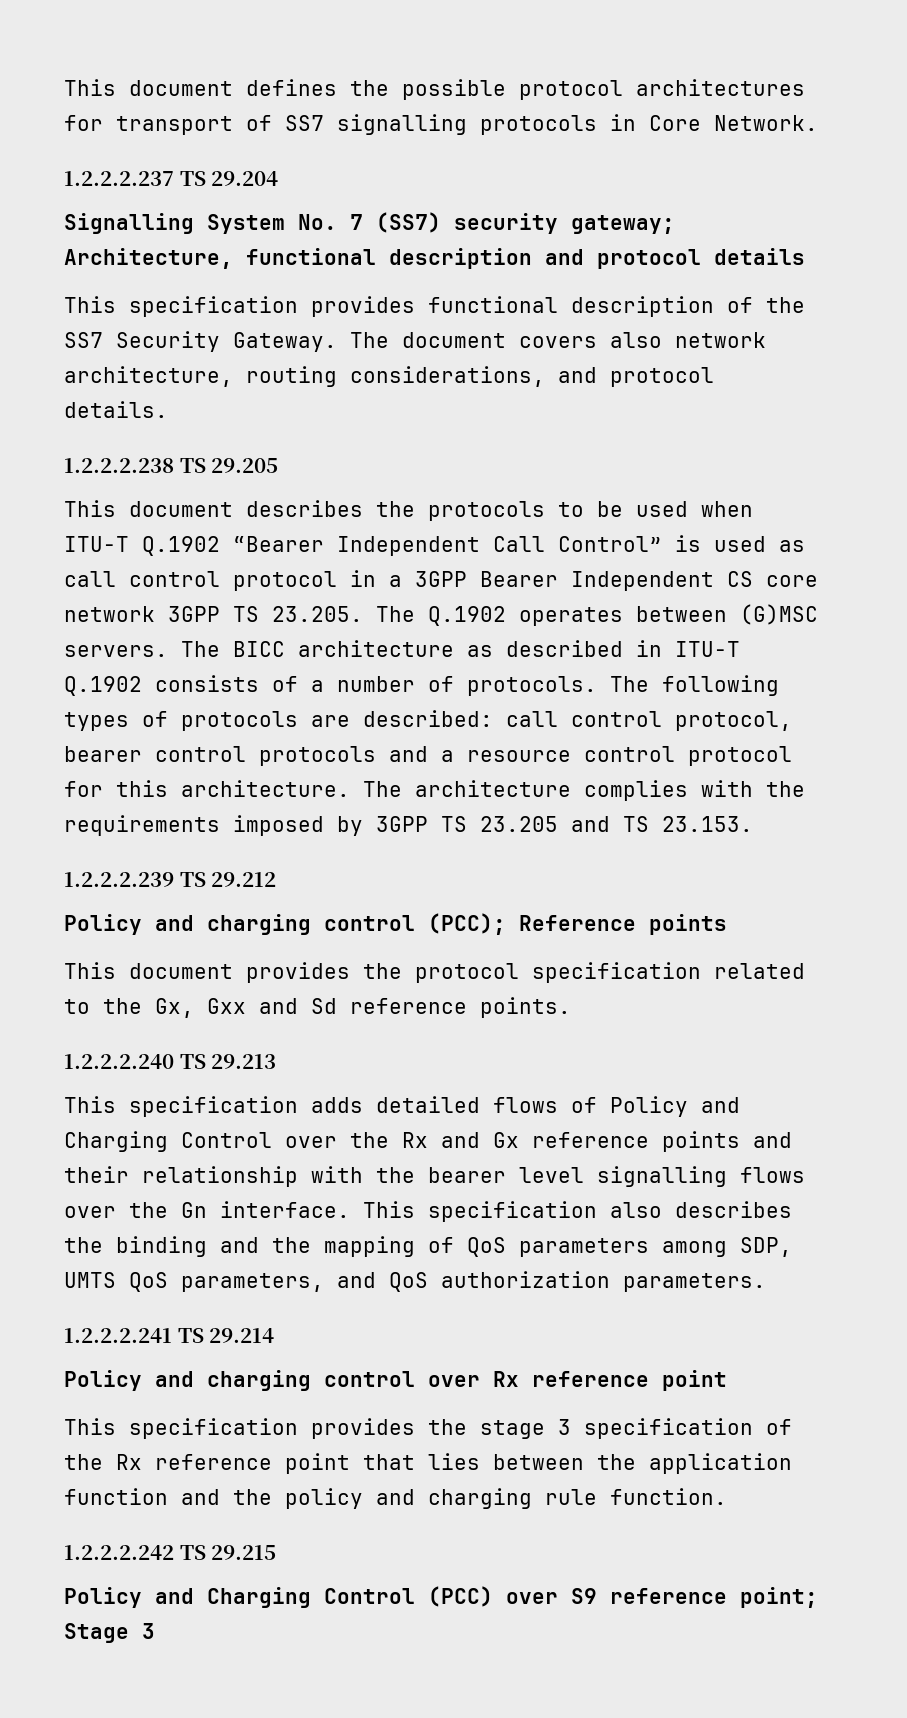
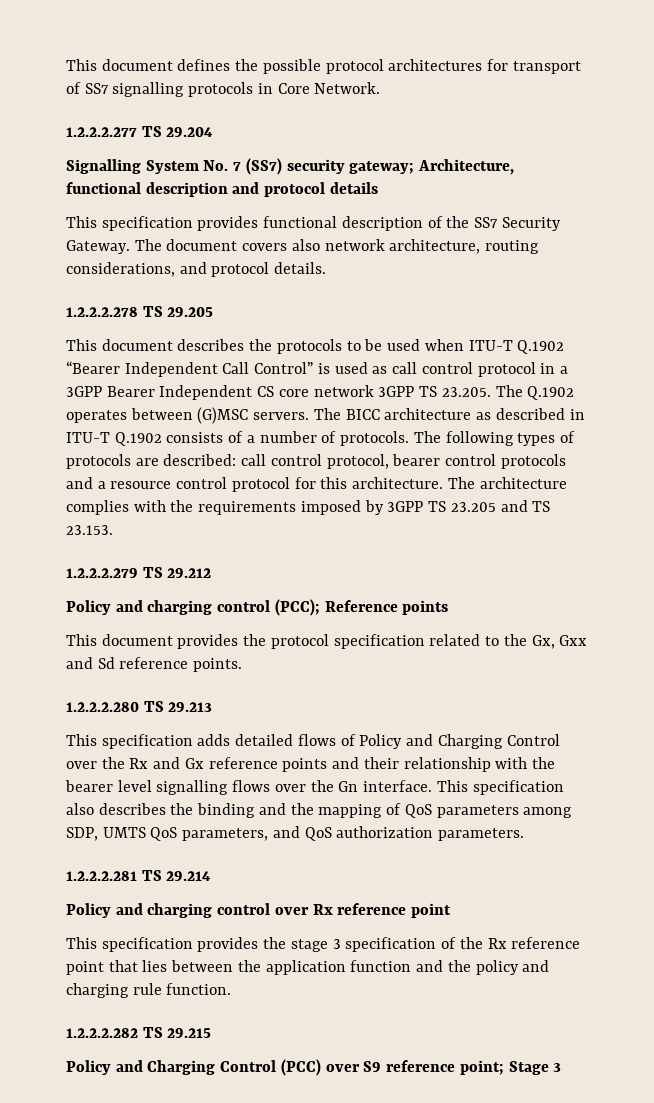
[64,171,174,186] 1.2.2.2.237 -> [66,127,137,137] 1.2.2.2.277
[64,458,174,473] 1.2.2.2.238 -> [66,307,138,317] 1.2.2.2.278
[64,872,174,887] 1.2.2.2.239 -> [66,568,138,578] 1.2.2.2.279
[64,1054,174,1069] 1.2.2.2.240 -> [66,702,139,712] 1.2.2.2.280
[64,1328,172,1343] 1.2.2.2.241 -> [66,871,137,881] 1.2.2.2.281
[64,1545,174,1560] 1.2.2.2.242 -> [66,1028,138,1038] 1.2.2.2.282

